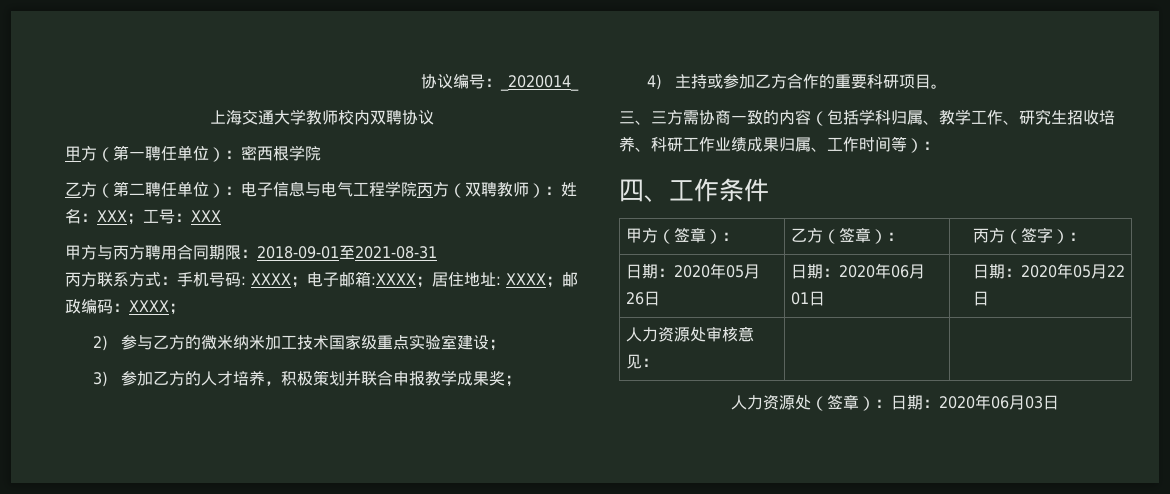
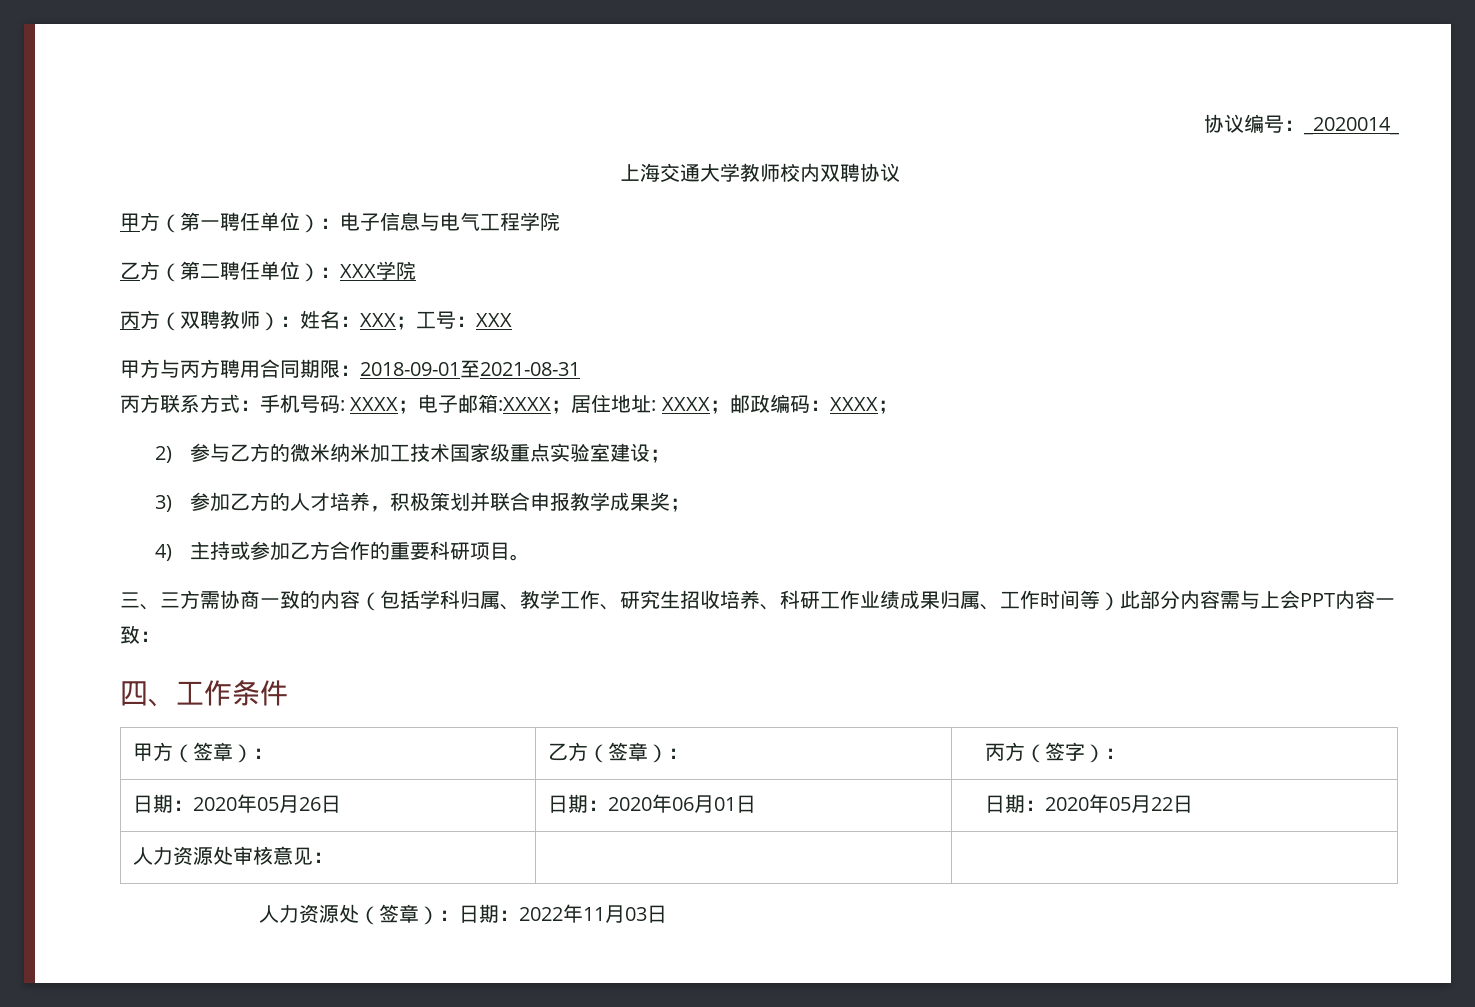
[241,145,289,161] 密西根 -> [340,212,520,231] 电子信息与电气工程
[241,181,417,197] 电子信息与电气工程学院 -> [340,261,416,280] XXX学院 //
(923, 145) none -> [1120,590,1395,609] [120,625,140,644] 此部分内容需与上会PPT内容一致
[938,394,1009,410] 2020年06 -> [519,904,606,923] 2022年11

